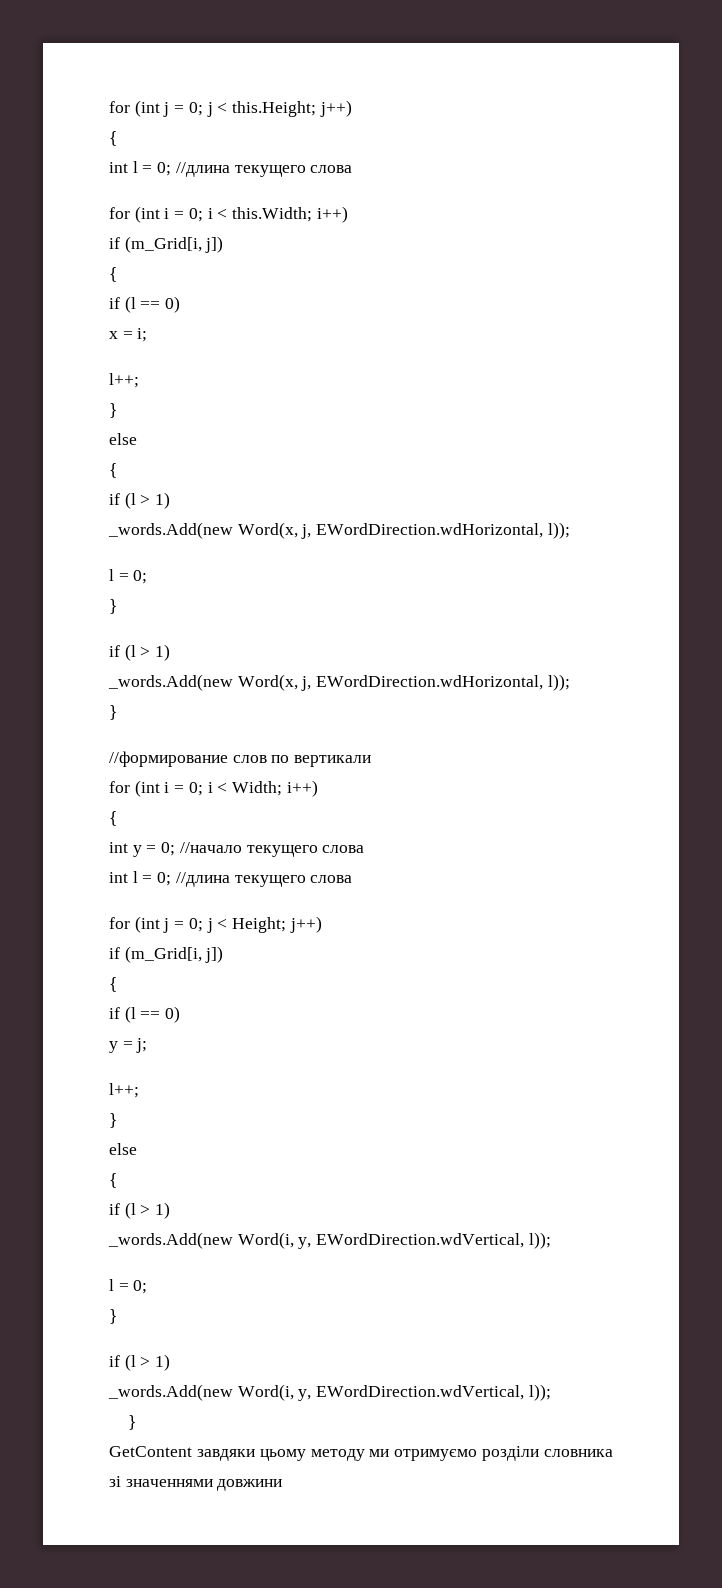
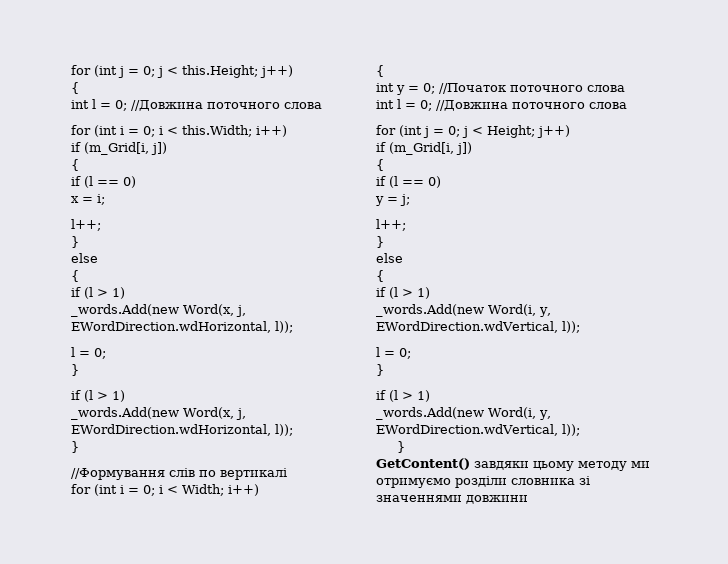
[175,162,306,177] //длина текущего -> [131,100,280,111] //Довжина поточного
[109,751,372,767] //формирование слов по вертикали -> [71,468,287,480] //Формування слів по вертикалі
[179,842,318,857] //начало текущего -> [439,83,583,94] //Початок поточного
[175,872,306,887] //длина текущего -> [436,100,585,111] //Довжина поточного
[109,1446,192,1457] GetContent -> [376,458,470,470] GetContent()

